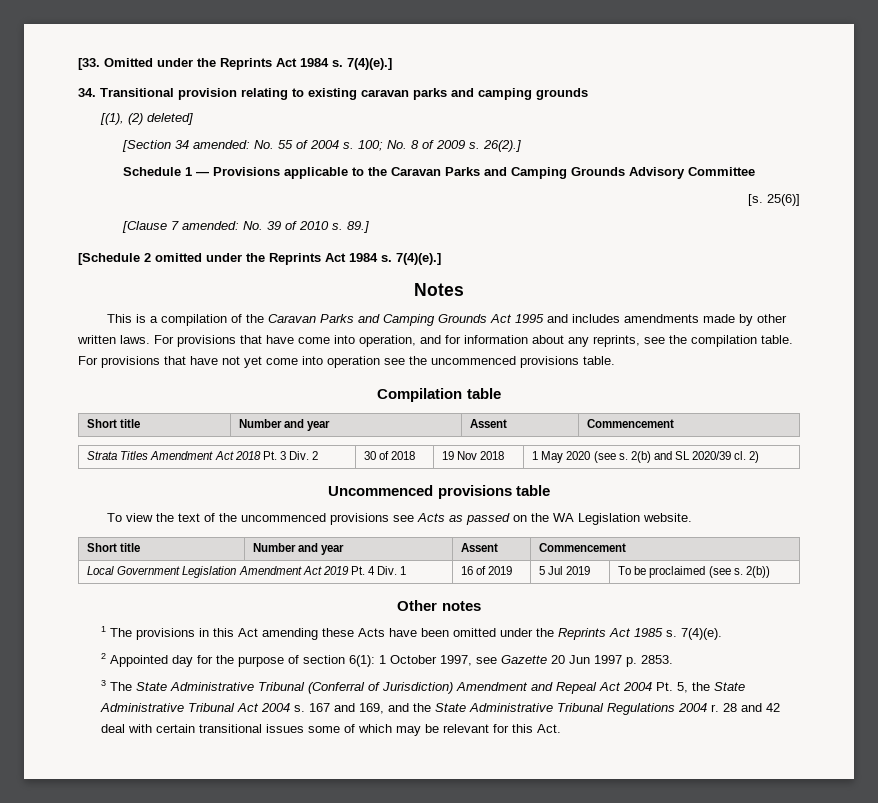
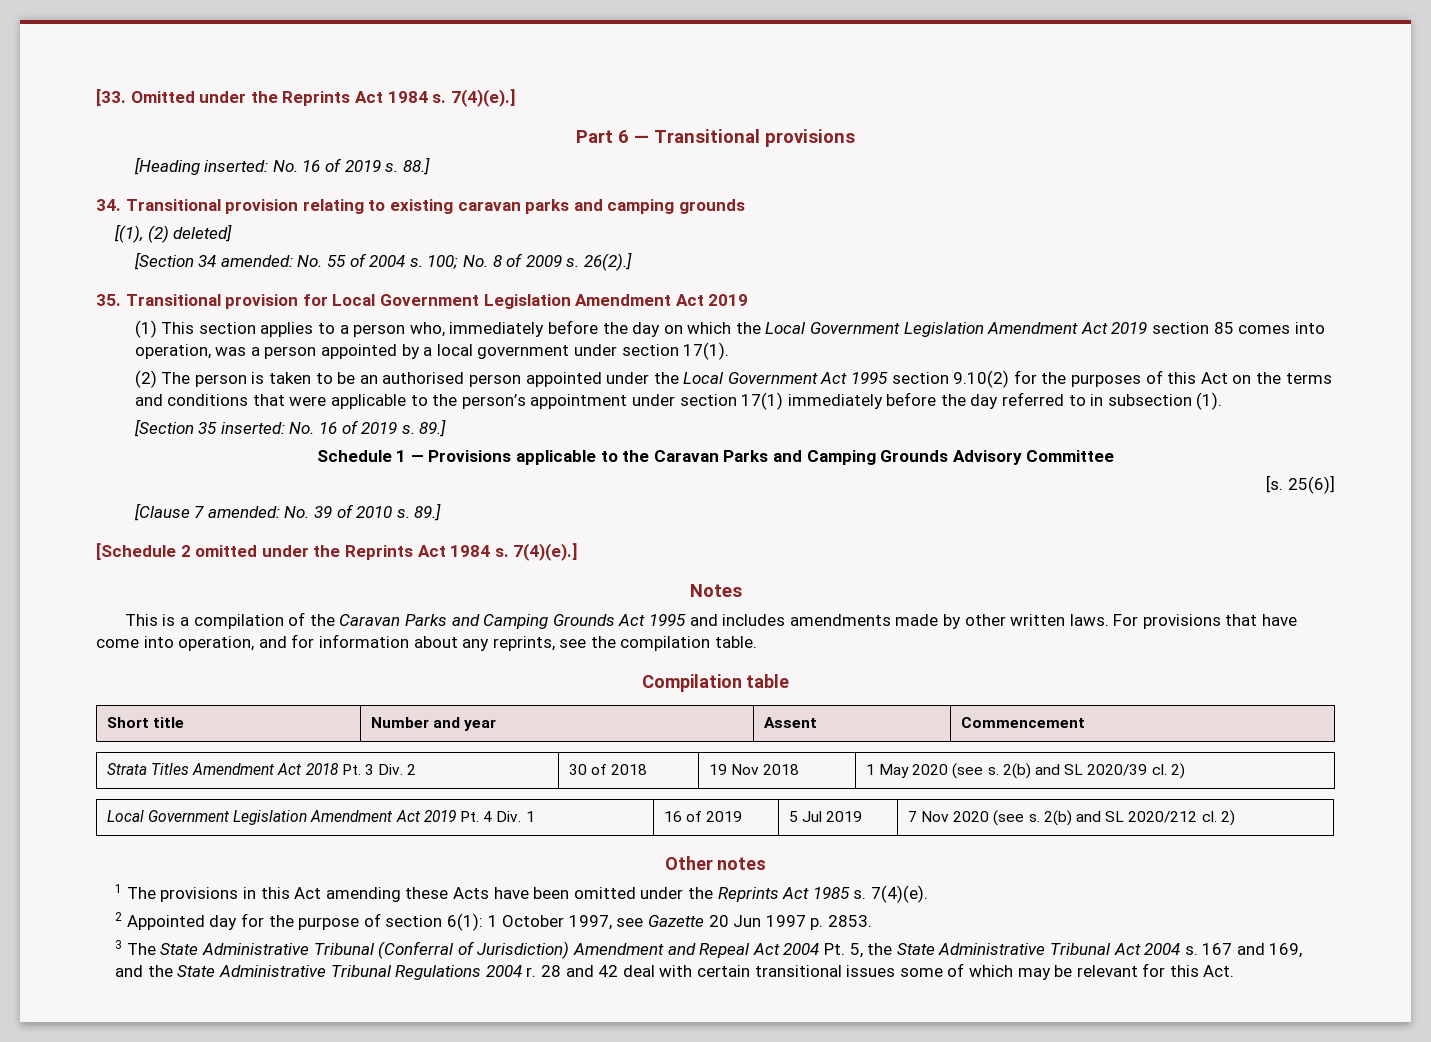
(392, 64) none -> [576,129,855,147] [133,157,430,175] // Part 6 — Transitional provisions // [Heading inserted: No. 16 of 2019 s. 88.]
(522, 146) none -> [96,294,749,309] [134,320,1325,338] [134,342,730,360] [134,370,1332,388] [134,392,1223,410] [133,419,447,437] // 35. Transitional provision for Local Government Legislation Amendment Act 2019 // (1) This section applies to a person who, immediately before the day on which the Local Government Legislation Amendment Act 2019 section 85 comes into operation, was a person appointed by a local government under section 17(1). // (2) The person is taken to be an authorised person appointed under the Local Government Act 1995 section 9.10(2) for the purposes of this Act on the terms and conditions that were applicable to the person’s appointment under section 17(1) immediately before the day referred to in subsection (1). // [Section 35 inserted: No. 16 of 2019 s. 89.]
[78,356,615,368] For provisions that have not yet come into operation see the uncommenced provisions table. -> (758, 642) none
[328,485,550,499] [107,513,693,525] [87,543,141,552] [253,543,345,555] [461,543,499,552] [539,543,627,552] // Uncommenced provisions table // To view the text of the uncommenced provisions see Acts as passed on the WA Legislation website. // Short title | Number and year | Assent | Commencement -> (1185, 771) none
[618,566,770,578] To be proclaimed (see s. 2(b)) -> [907,810,1235,826] 7 Nov 2020 (see s. 2(b) and SL 2020/212 cl. 2)

